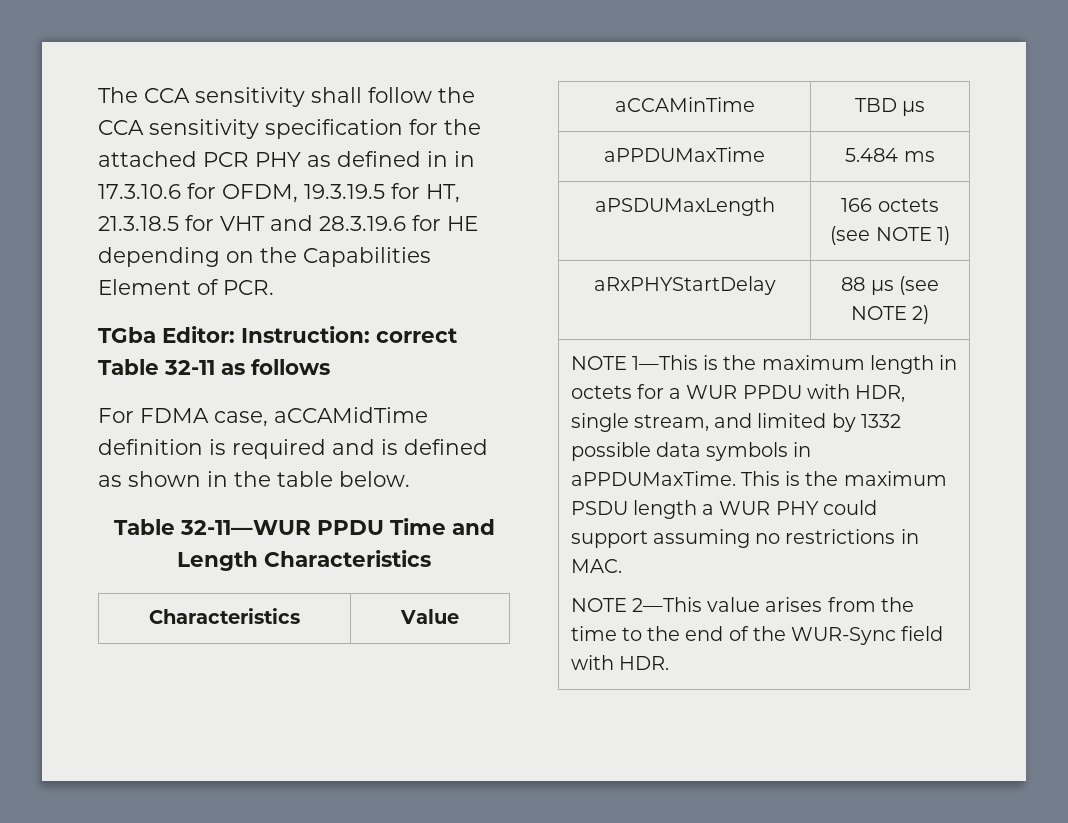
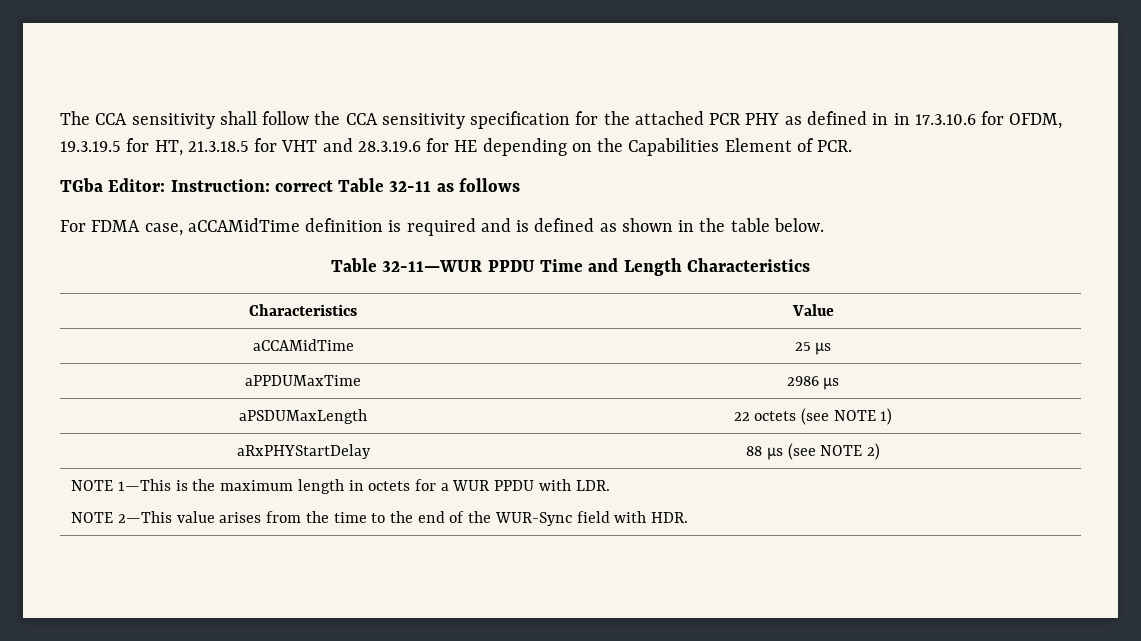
[614,97,755,112] [854,98,897,112] aCCAMinTime | TBD -> [252,339,354,351] [794,342,811,351] aCCAMidTime | 25
[845,148,935,162] 5.484 ms -> [786,376,840,390] 2986 µs
[841,198,873,212] 166 -> [733,412,750,421] 22
[855,385,906,402] [570,413,901,432] [570,442,812,461] [570,471,947,486] [570,500,877,519] [570,529,919,548] [570,559,622,573] HDR, single stream, and limited by 1332 possible data symbols in aPPDUMaxTime. This is the maximum PSDU length a WUR PHY could support assuming no restrictions in MAC. -> [575,480,610,491] LDR.

